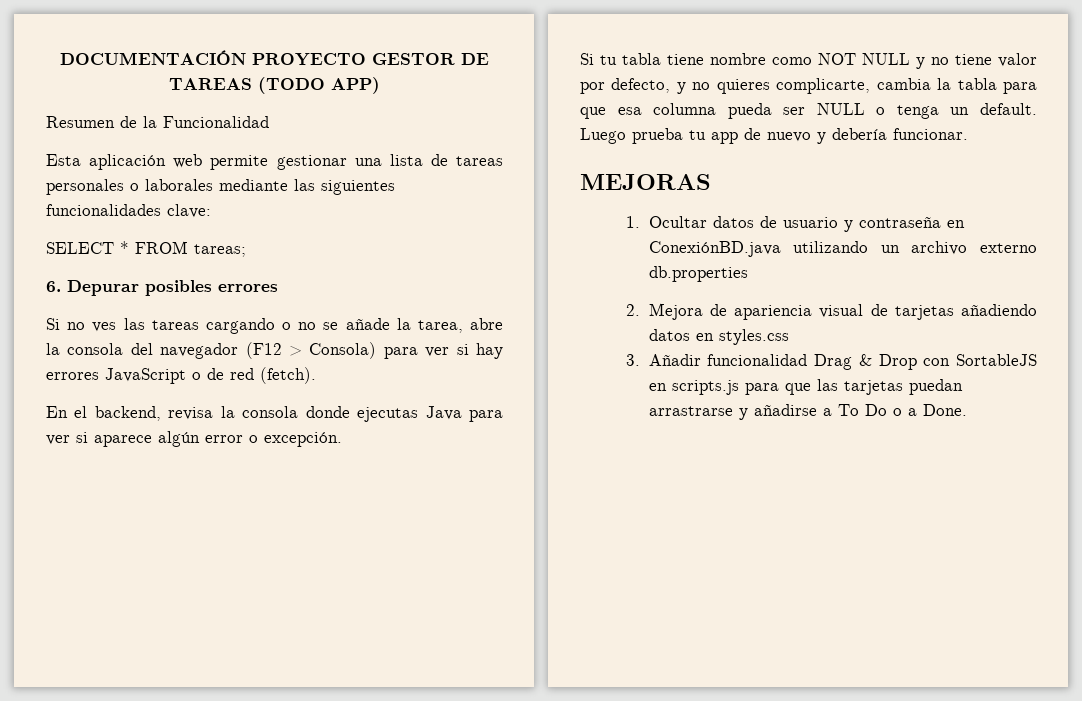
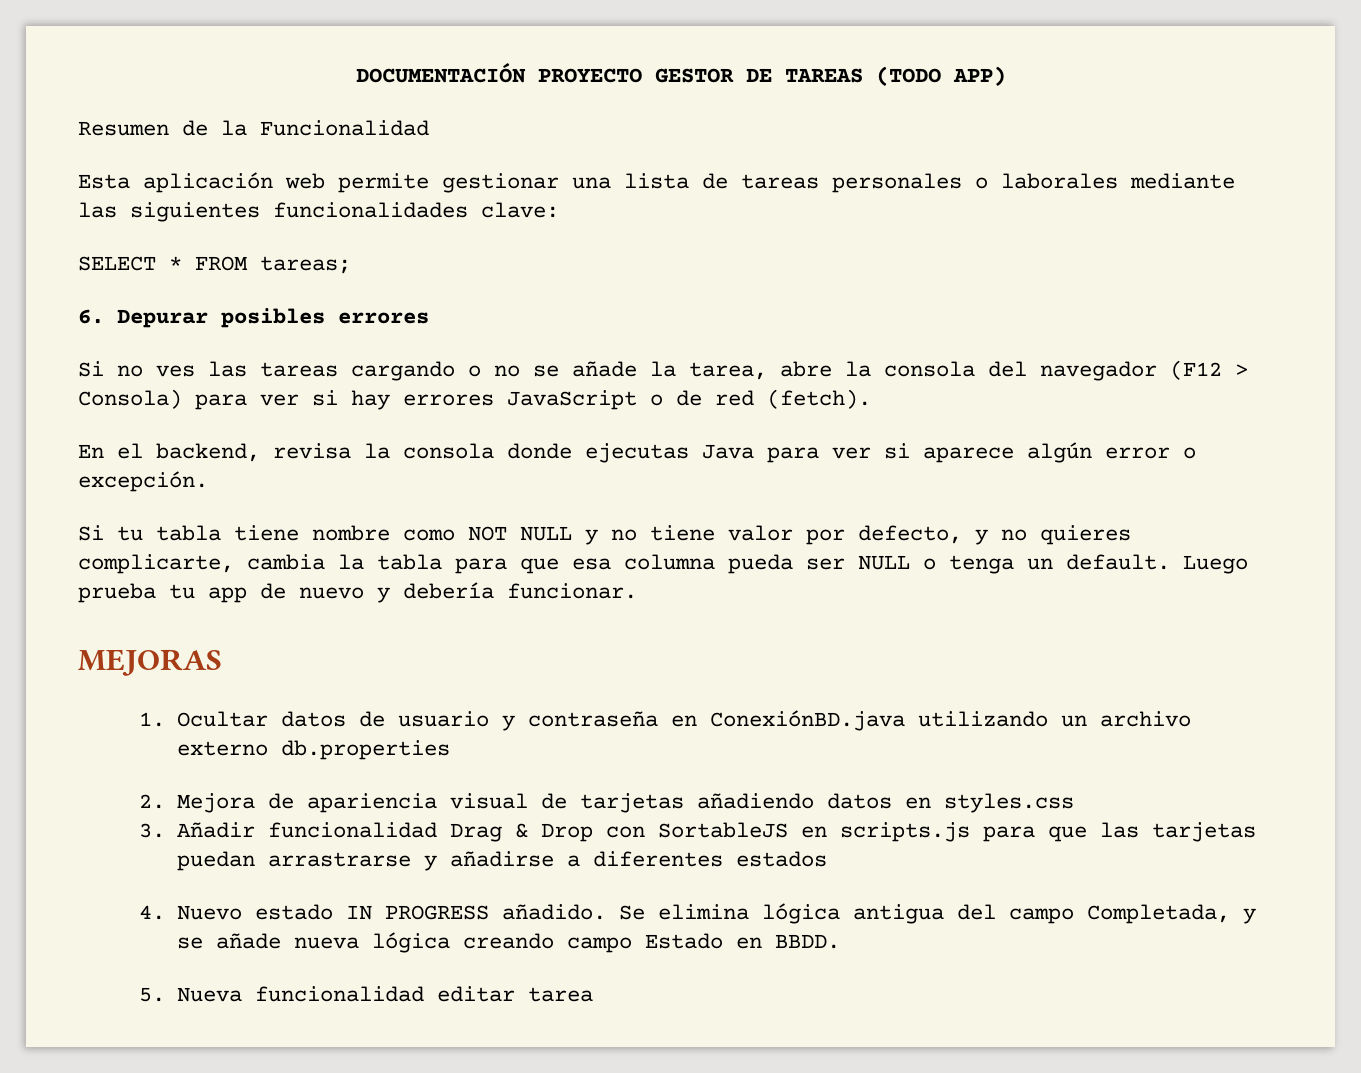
[837,404,967,416] To Do o a Done. -> [592,851,827,867] [139,903,1256,924] [176,932,840,953] [139,986,593,1002] diferentes estados // 4. Nuevo estado IN PROGRESS añadido. Se elimina lógica antigua del campo Completada, y se añade nueva lógica creando campo Estado en BBDD. // 5. Nueva funcionalidad editar tarea

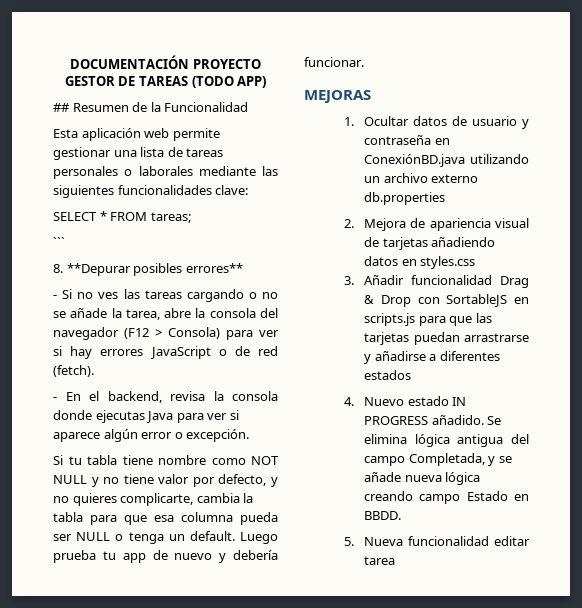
(1006, 76) none -> [53,103,70,112] ##
[78,308,429,328] 6. Depurar posibles errores // -> [53,237,65,247] [53,263,243,276] [53,295,57,299] ``` // 8. **Depurar posibles errores** // -
(871, 399) none -> [53,397,57,401] -

